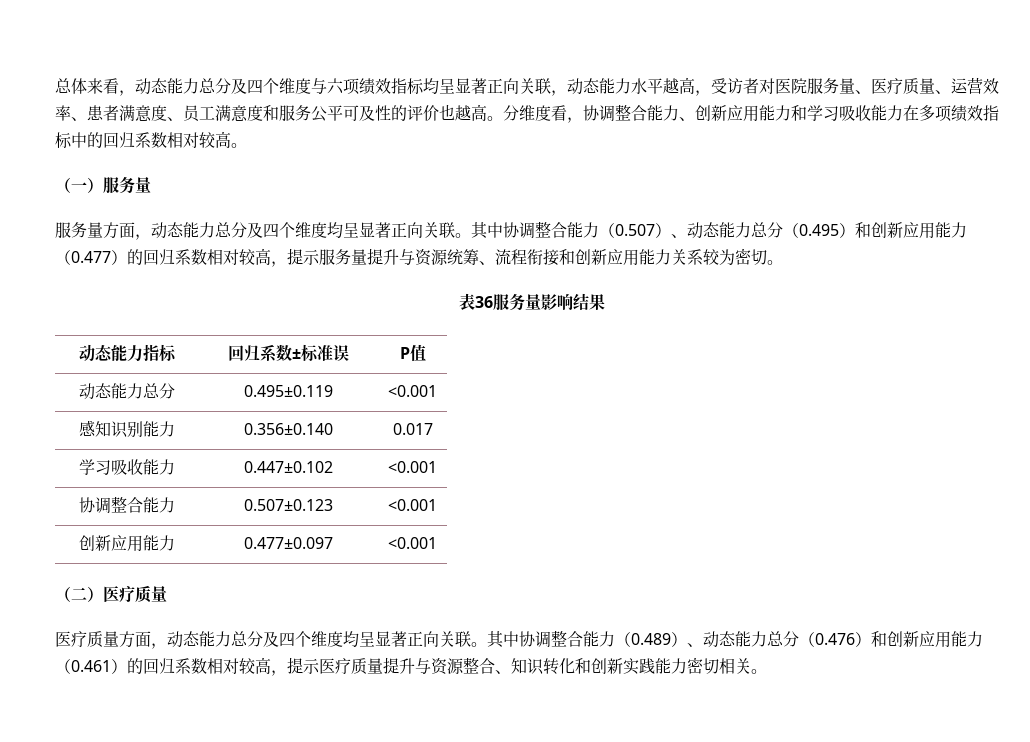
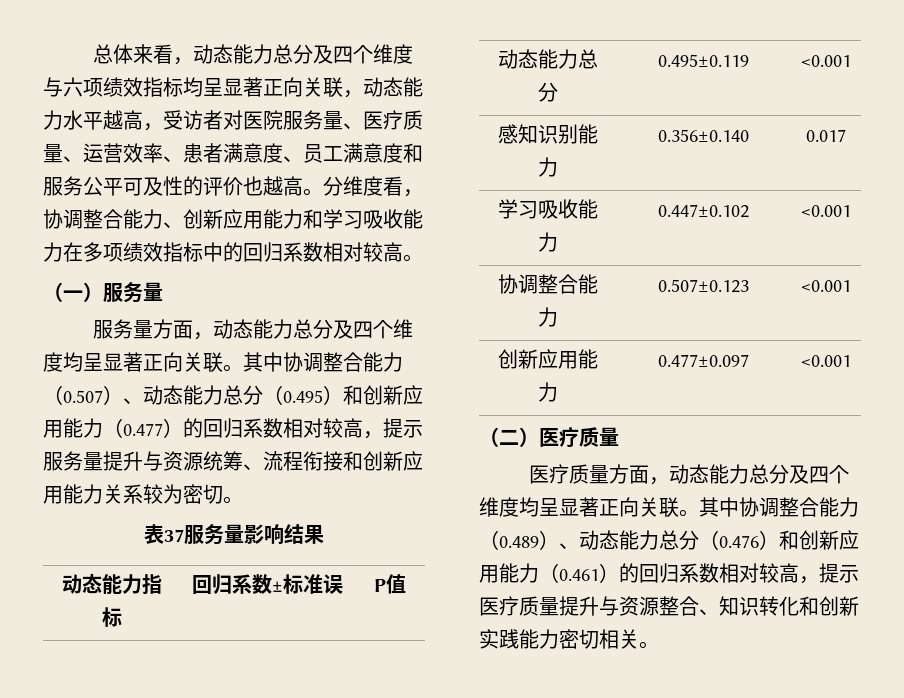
[475,296,493,308] 36 -> [164,529,184,542] 37

